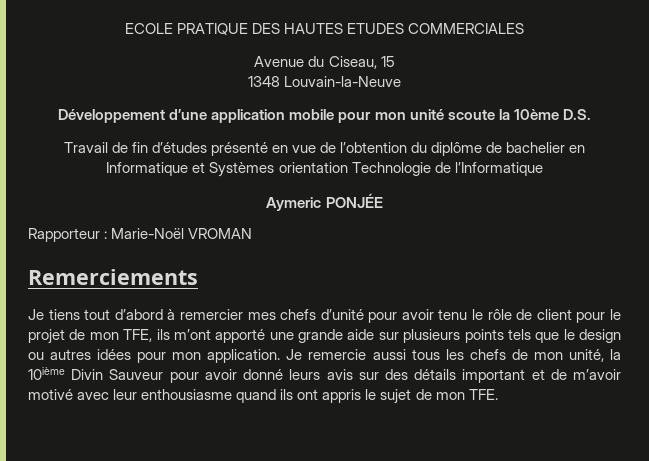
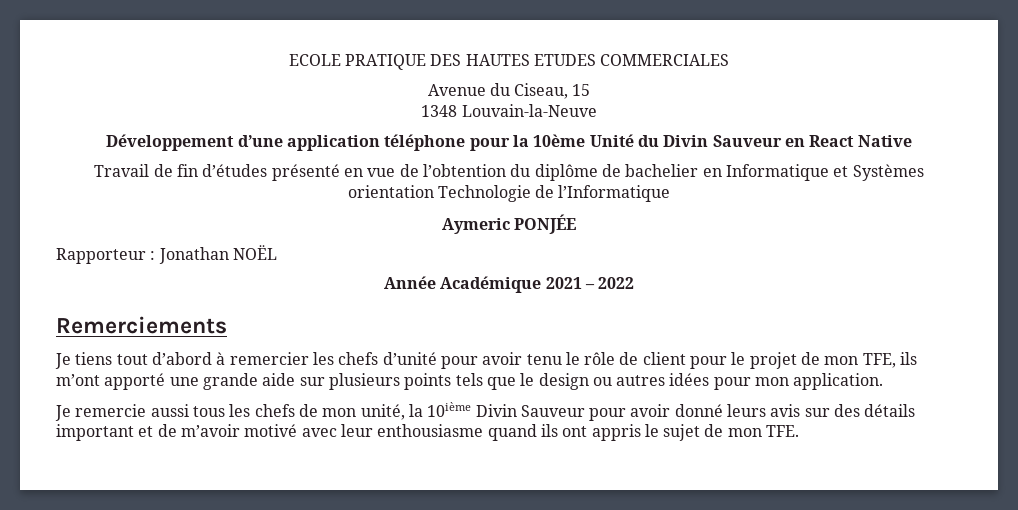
[289,109,591,123] mobile pour mon unité scoute la 10ème D.S. -> [384,134,912,151] téléphone pour la 10ème Unité du Divin Sauveur en React Native
[111,228,253,239] Marie-Noël VROMAN -> [158,245,277,264] [383,276,635,293] Jonathan NOËL // Année Académique 2021 – 2022
[247,312,276,320] mes -> [312,352,334,365] les
(281, 356) none -> (884, 381) //

